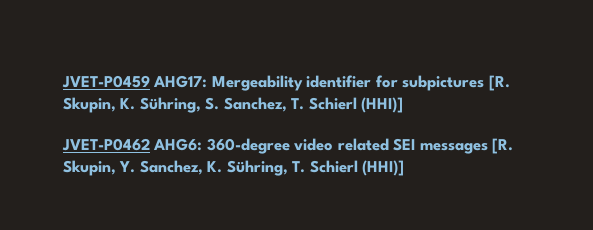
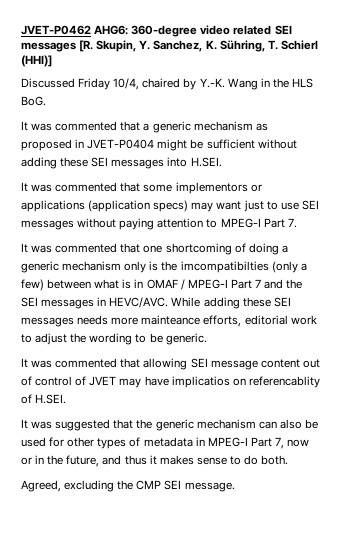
[62,75,510,91] [63,97,404,113] JVET-P0459 AHG17: Mergeability identifier for subpictures [R. Skupin, K. Sühring, S. Sanchez, T. Schierl (HHI)] // -> (21, 30) none
(405, 168) none -> [21,78,313,90] [21,96,46,106] [21,121,268,133] [21,139,297,151] [21,157,222,169] [21,182,262,194] [21,200,319,212] [21,218,297,230] [21,243,288,255] [21,261,307,273] [21,279,303,291] [21,297,291,309] [21,315,317,327] [21,333,207,345] [21,358,320,370] [21,376,320,388] [21,394,67,404] [21,419,318,431] [21,437,310,449] [21,455,289,467] [21,480,235,492] // Discussed Friday 10/4, chaired by Y.-K. Wang in the HLS BoG. // It was commented that a generic mechanism as proposed in JVET-P0404 might be sufficient without adding these SEI messages into H.SEI. // It was commented that some implementors or applications (application specs) may want just to use SEI messages without paying attention to MPEG-I Part 7. // It was commented that one shortcoming of doing a generic mechanism only is the imcompatibilties (only a few) between what is in OMAF / MPEG-I Part 7 and the SEI messages in HEVC/AVC. While adding these SEI messages needs more mainteance efforts, editorial work to adjust the wording to be generic. // It was commented that allowing SEI message content out of control of JVET may have implicatios on referencablity of H.SEI. // It was suggested that the generic mechanism can also be used for other types of metadata in MPEG-I Part 7, now or in the future, and thus it makes sense to do both. // Agreed, excluding the CMP SEI message.

